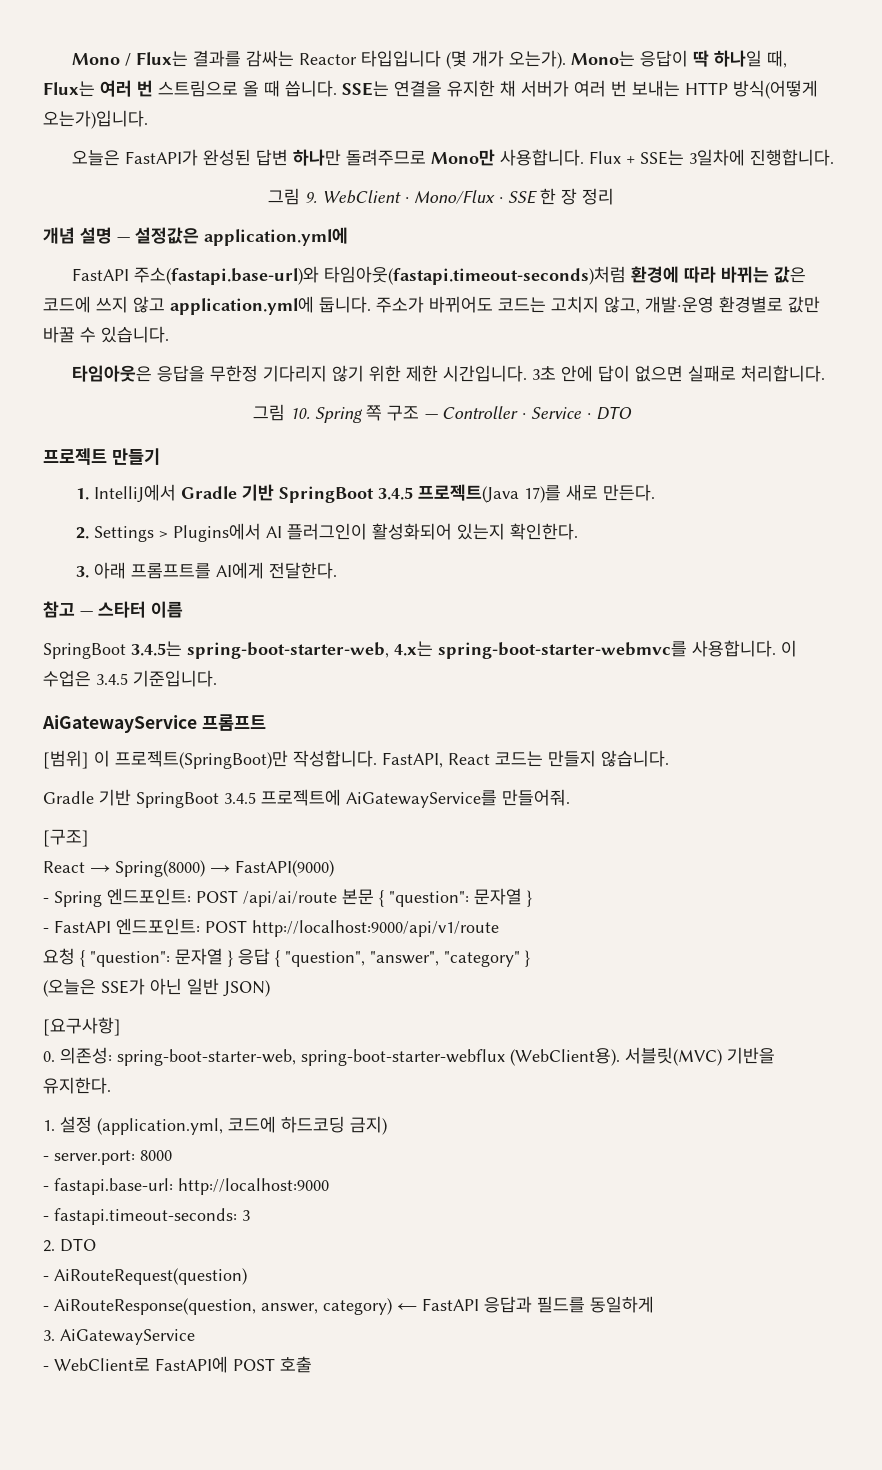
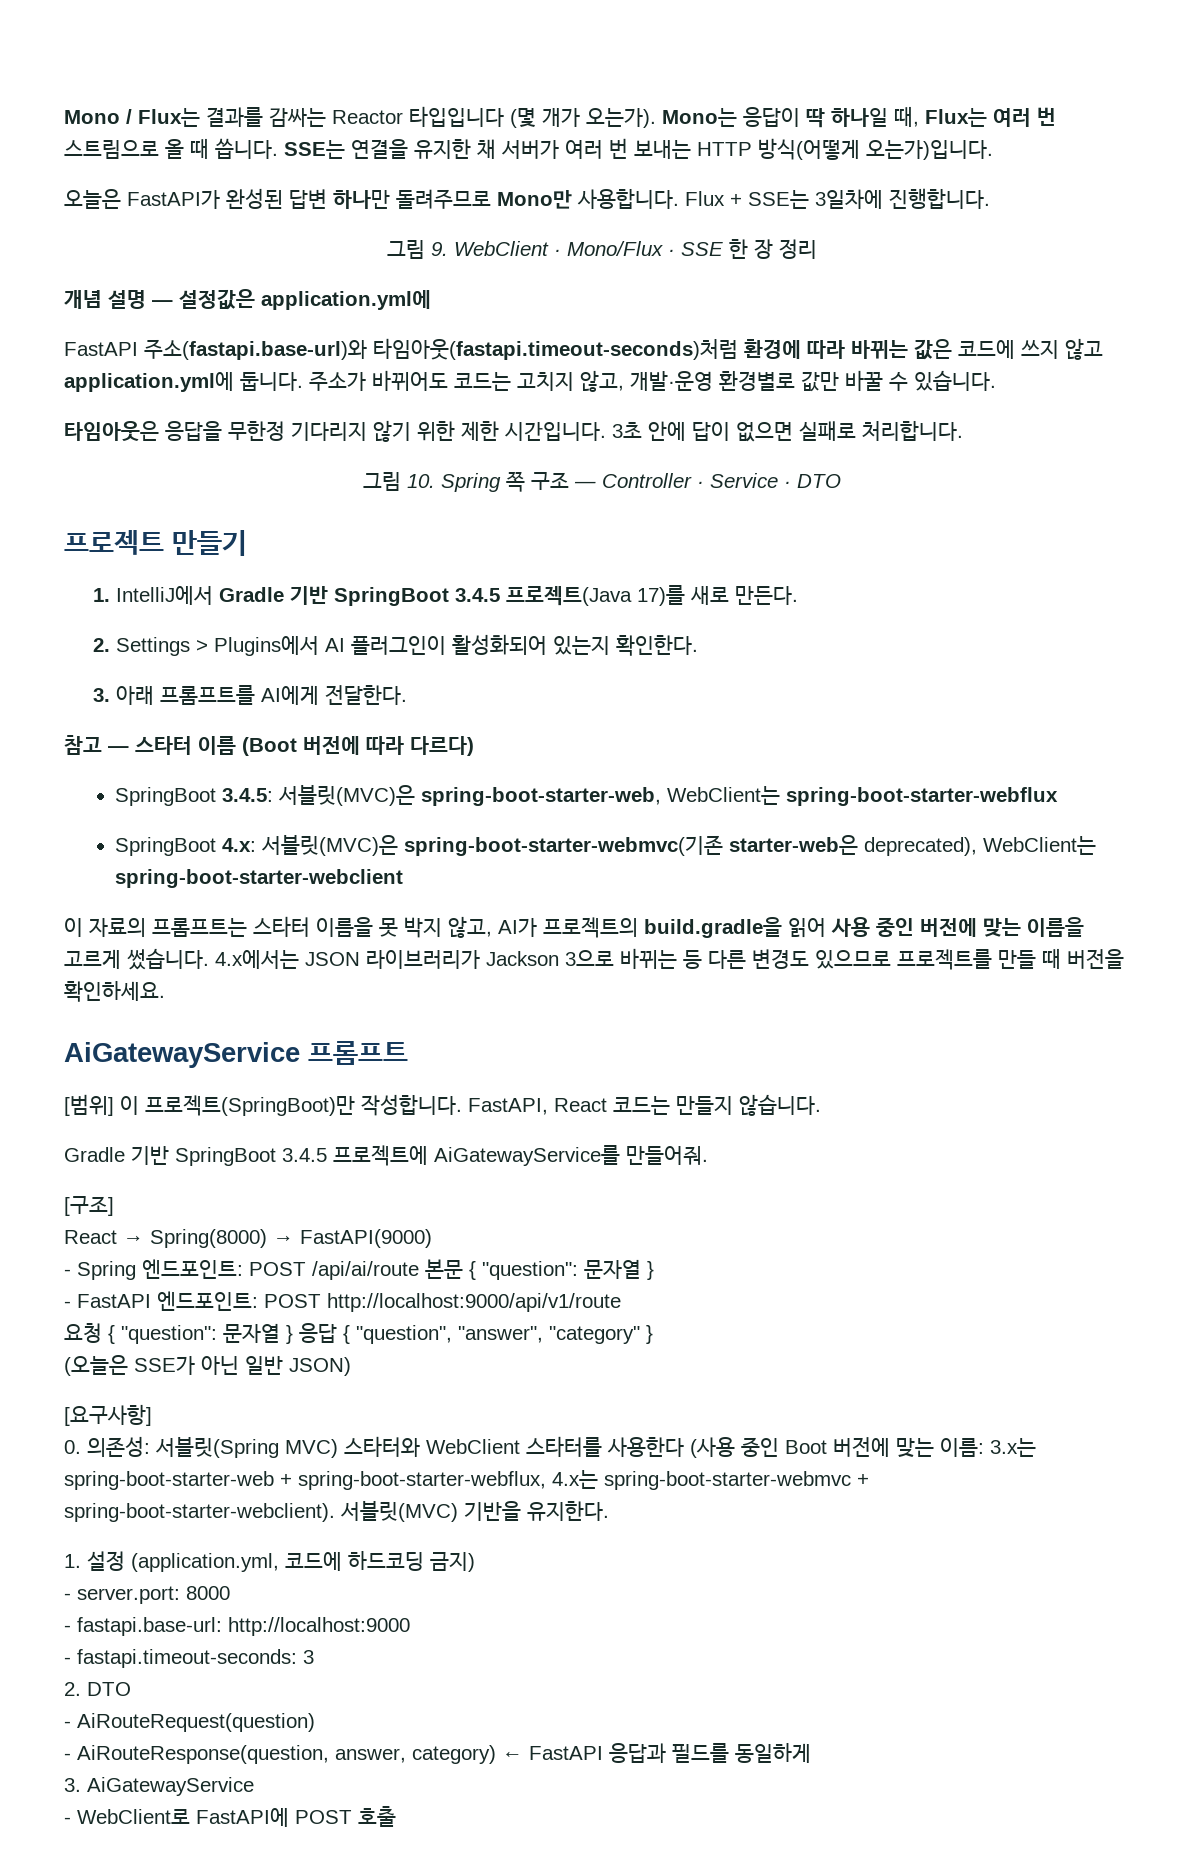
[43,640,797,659] [43,670,217,687] // SpringBoot 3.4.5는 spring-boot-starter-web, 4.x는 spring-boot-starter-webmvc를 사용합니다. 이 수업은 3.4.5 기준입니다. -> [242,736,474,756] [115,784,1059,806] [115,834,1097,856] [115,869,404,888] [64,916,1084,938] [64,948,1124,970] [64,981,165,1002] (Boot 버전에 따라 다르다) // SpringBoot 3.4.5: 서블릿(MVC)은 spring-boot-starter-web, WebClient는 spring-boot-starter-webflux // SpringBoot 4.x: 서블릿(MVC)은 spring-boot-starter-webmvc(기존 starter-web은 deprecated), WebClient는 spring-boot-starter-webclient // 이 자료의 프롬프트는 스타터 이름을 못 박지 않고, AI가 프로젝트의 build.gradle을 읽어 사용 중인 버전에 맞는 이름을 고르게 썼습니다. 4.x에서는 JSON 라이브러리가 Jackson 3으로 바뀌는 등 다른 변경도 있으므로 프로젝트를 만들 때 버전을 확인하세요.
[117,1048,620,1066] spring-boot-starter-web, spring-boot-starter-webflux (WebClient용). -> [155,1436,1036,1458] [64,1470,869,1490] [64,1503,335,1522] 서블릿(Spring MVC) 스타터와 WebClient 스타터를 사용한다 (사용 중인 Boot 버전에 맞는 이름: 3.x는 spring-boot-starter-web + spring-boot-starter-webflux, 4.x는 spring-boot-starter-webmvc + spring-boot-starter-webclient).

